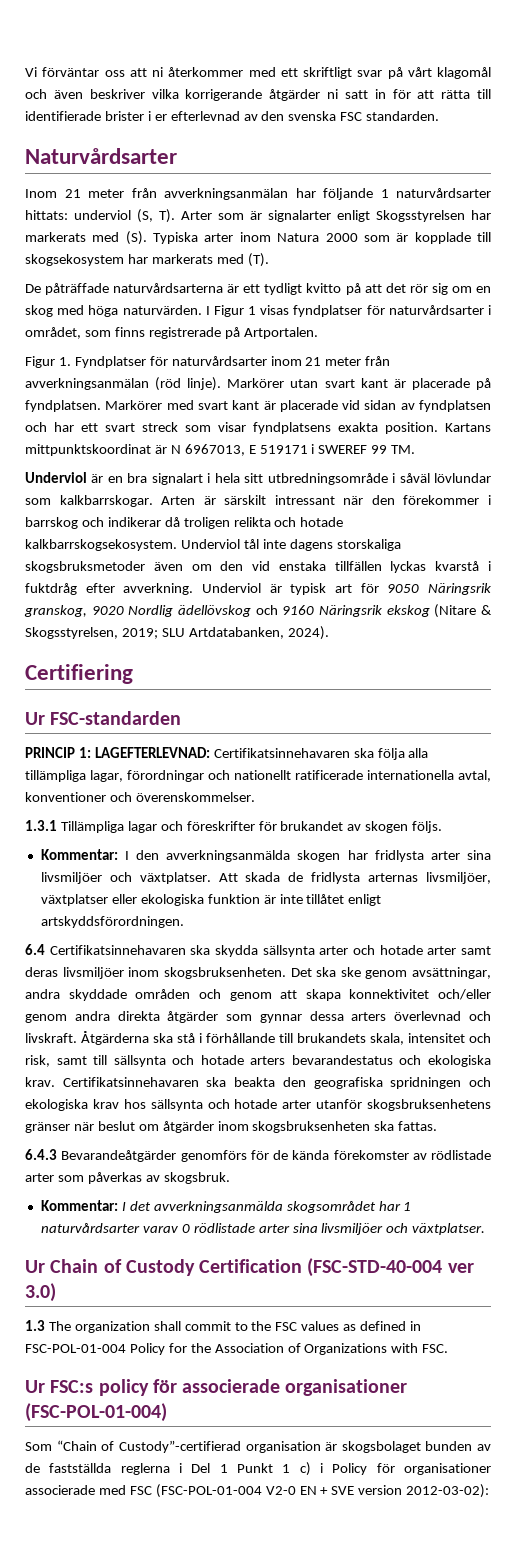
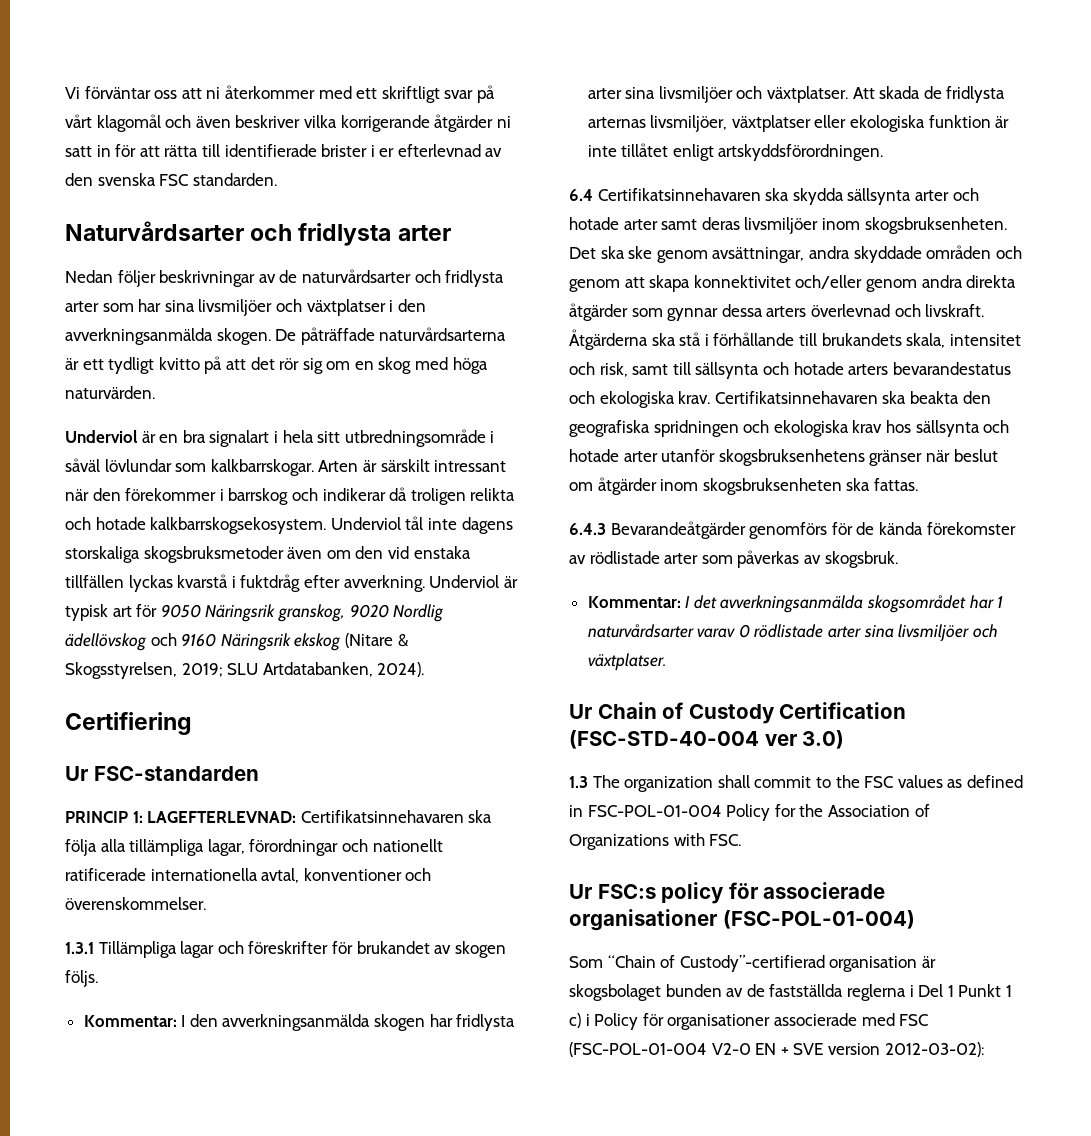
[25,188,491,200] [25,209,491,223] [25,231,492,245] [25,253,269,267] // Inom 21 meter från avverkningsanmälan har följande 1 naturvårdsarter hittats: underviol (S, T). Arter som är signalarter enligt Skogsstyrelsen har markerats med (S). Typiska arter inom Natura 2000 som är kopplade till skogsekosystem har markerats med (T). // -> [250,223,451,246] [65,269,505,287] [65,299,426,316] [65,328,271,345] och fridlysta arter // Nedan följer beskrivningar av de naturvårdsarter och fridlysta arter som har sina livsmiljöer och växtplatser i den avverkningsanmälda skogen.
[205,305,492,317] [25,327,318,339] [25,356,391,368] [25,377,491,391] [25,400,492,412] [25,422,491,434] [25,444,416,456] I Figur 1 visas fyndplatser för naturvårdsarter i området, som finns registrerade på Artportalen. // Figur 1. Fyndplatser för naturvårdsarter inom 21 meter från avverkningsanmälan (röd linje). Markörer utan svart kant är placerade på fyndplatsen. Markörer med svart kant är placerade vid sidan av fyndplatsen och har ett svart streck som visar fyndplatsens exakta position. Kartans mittpunktskoordinat är N 6967013, E 519171 i SWEREF 99 TM. -> (155, 392) none

